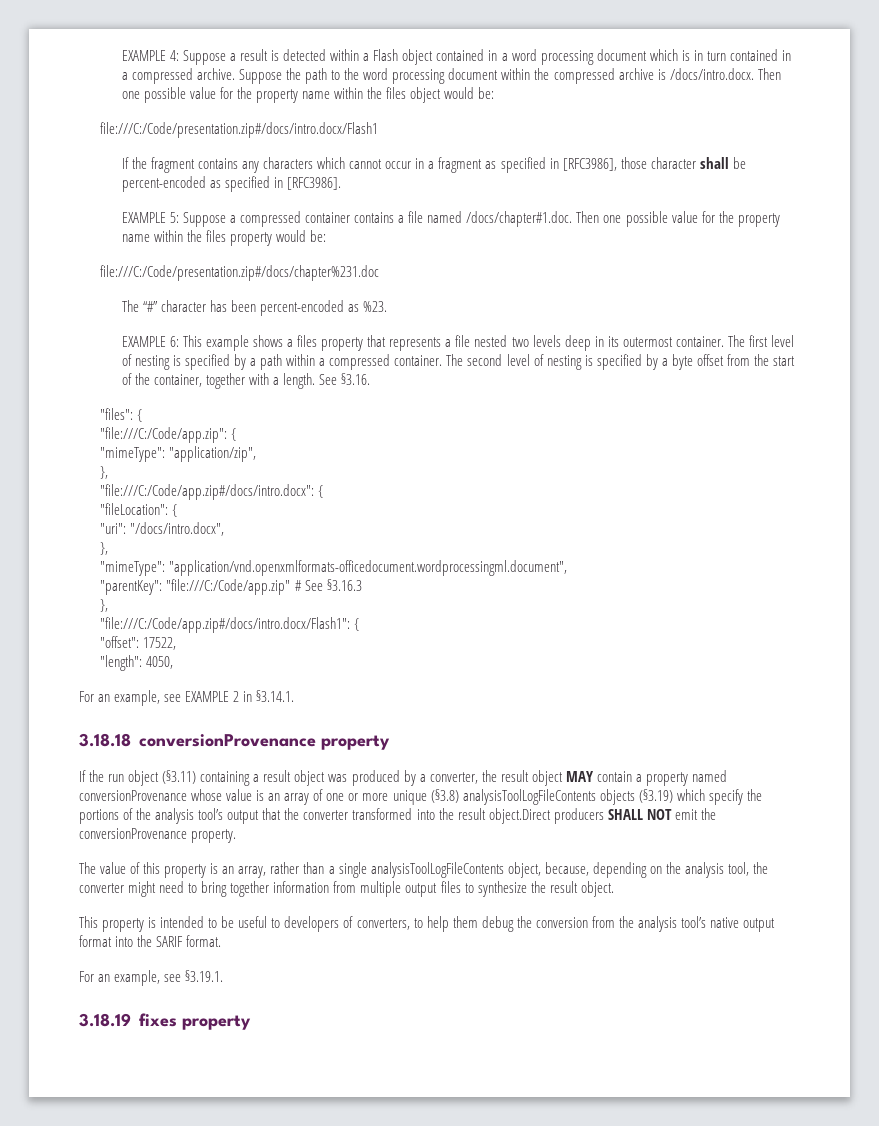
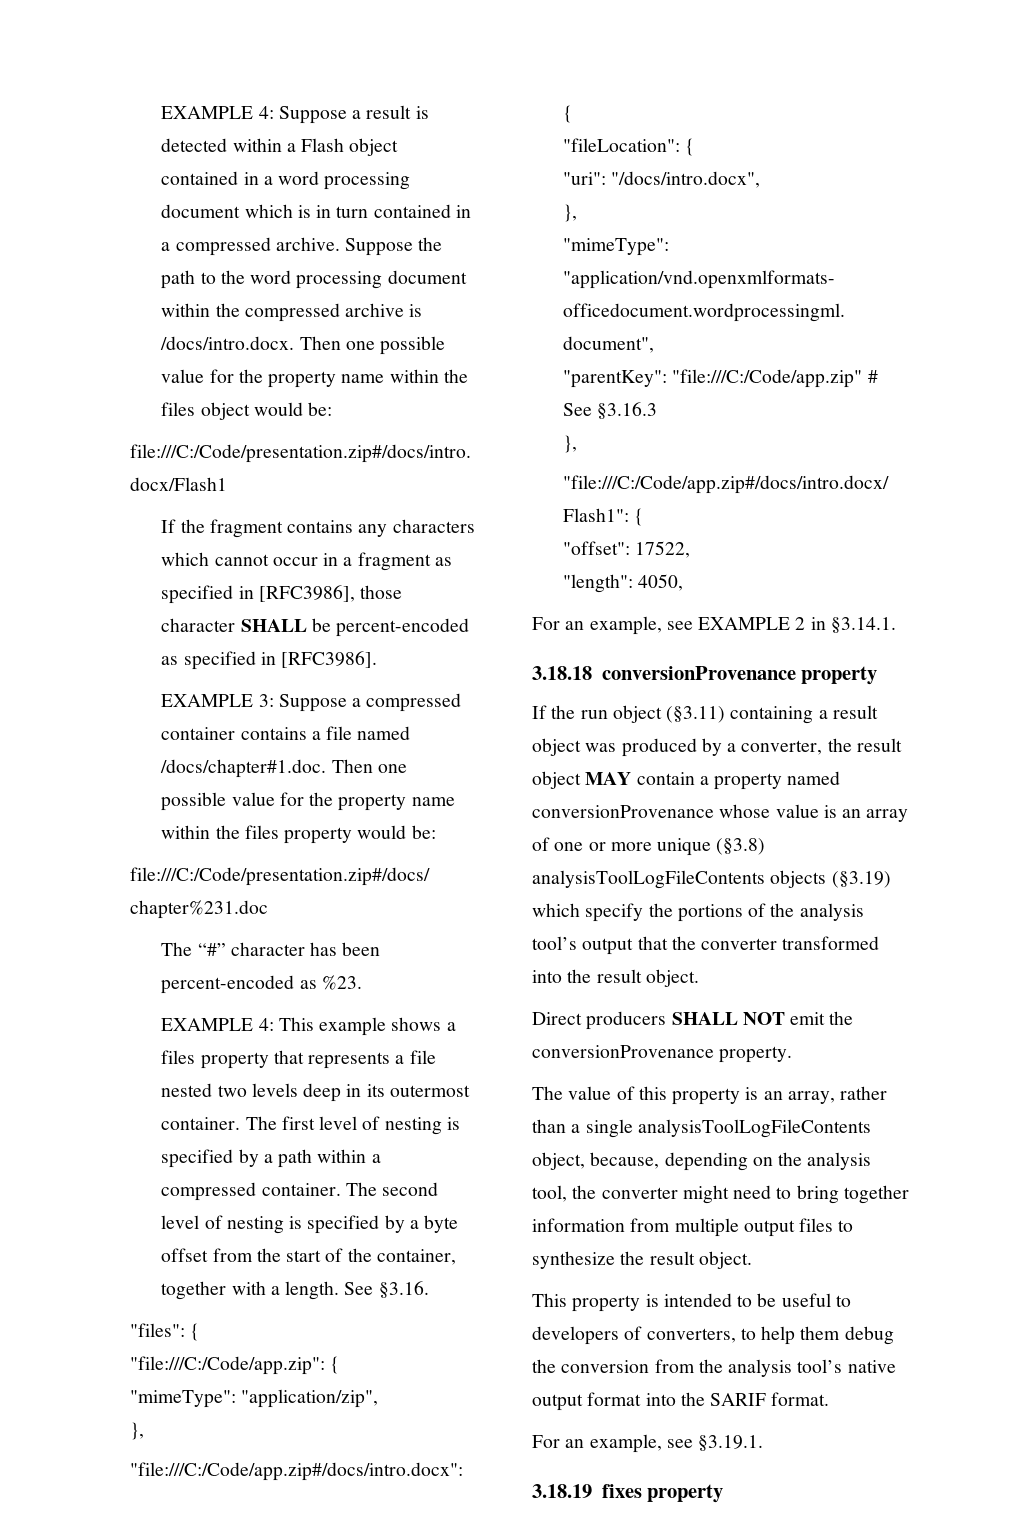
[699,157,729,169] shall -> [240,619,307,632] SHALL
[169,212,179,223] 5: -> [258,694,274,707] 3:
[169,336,179,347] 6: -> [258,1018,274,1031] 4:
[488,808,551,824] object.Direct -> [645,969,699,987] [532,1012,582,1025] object. // Direct

